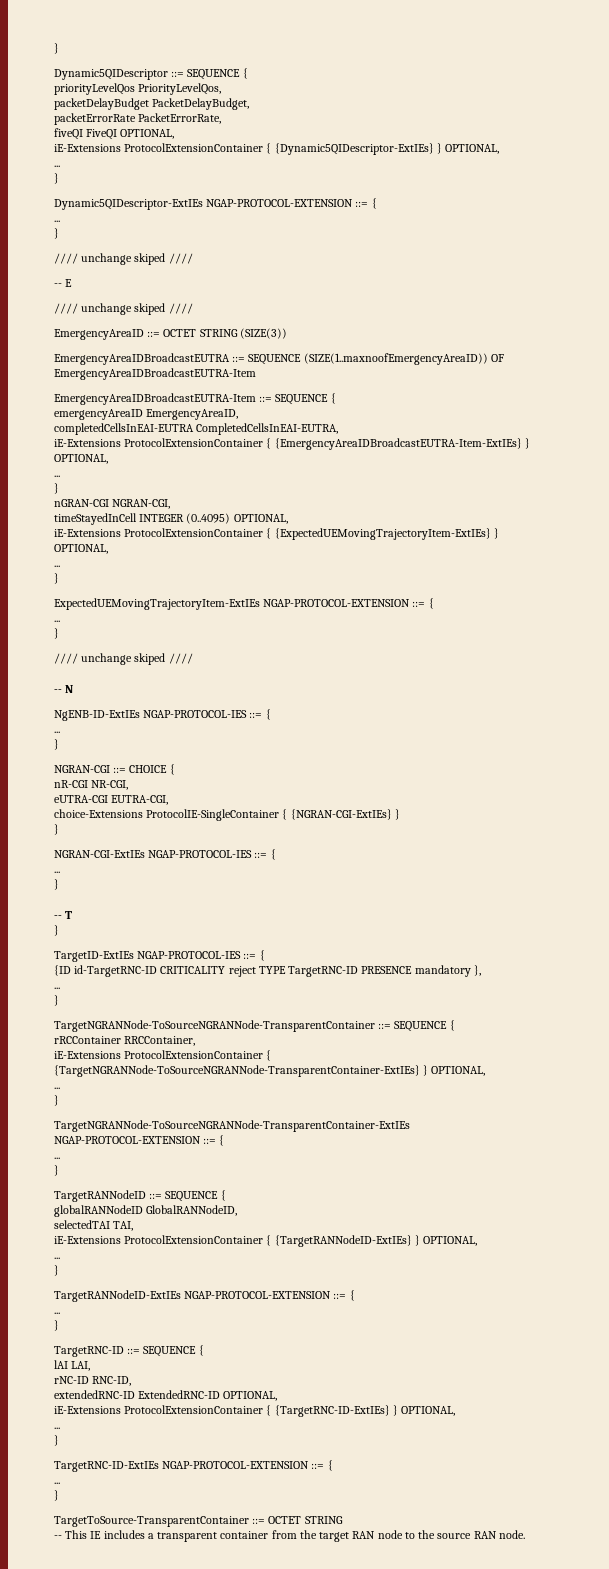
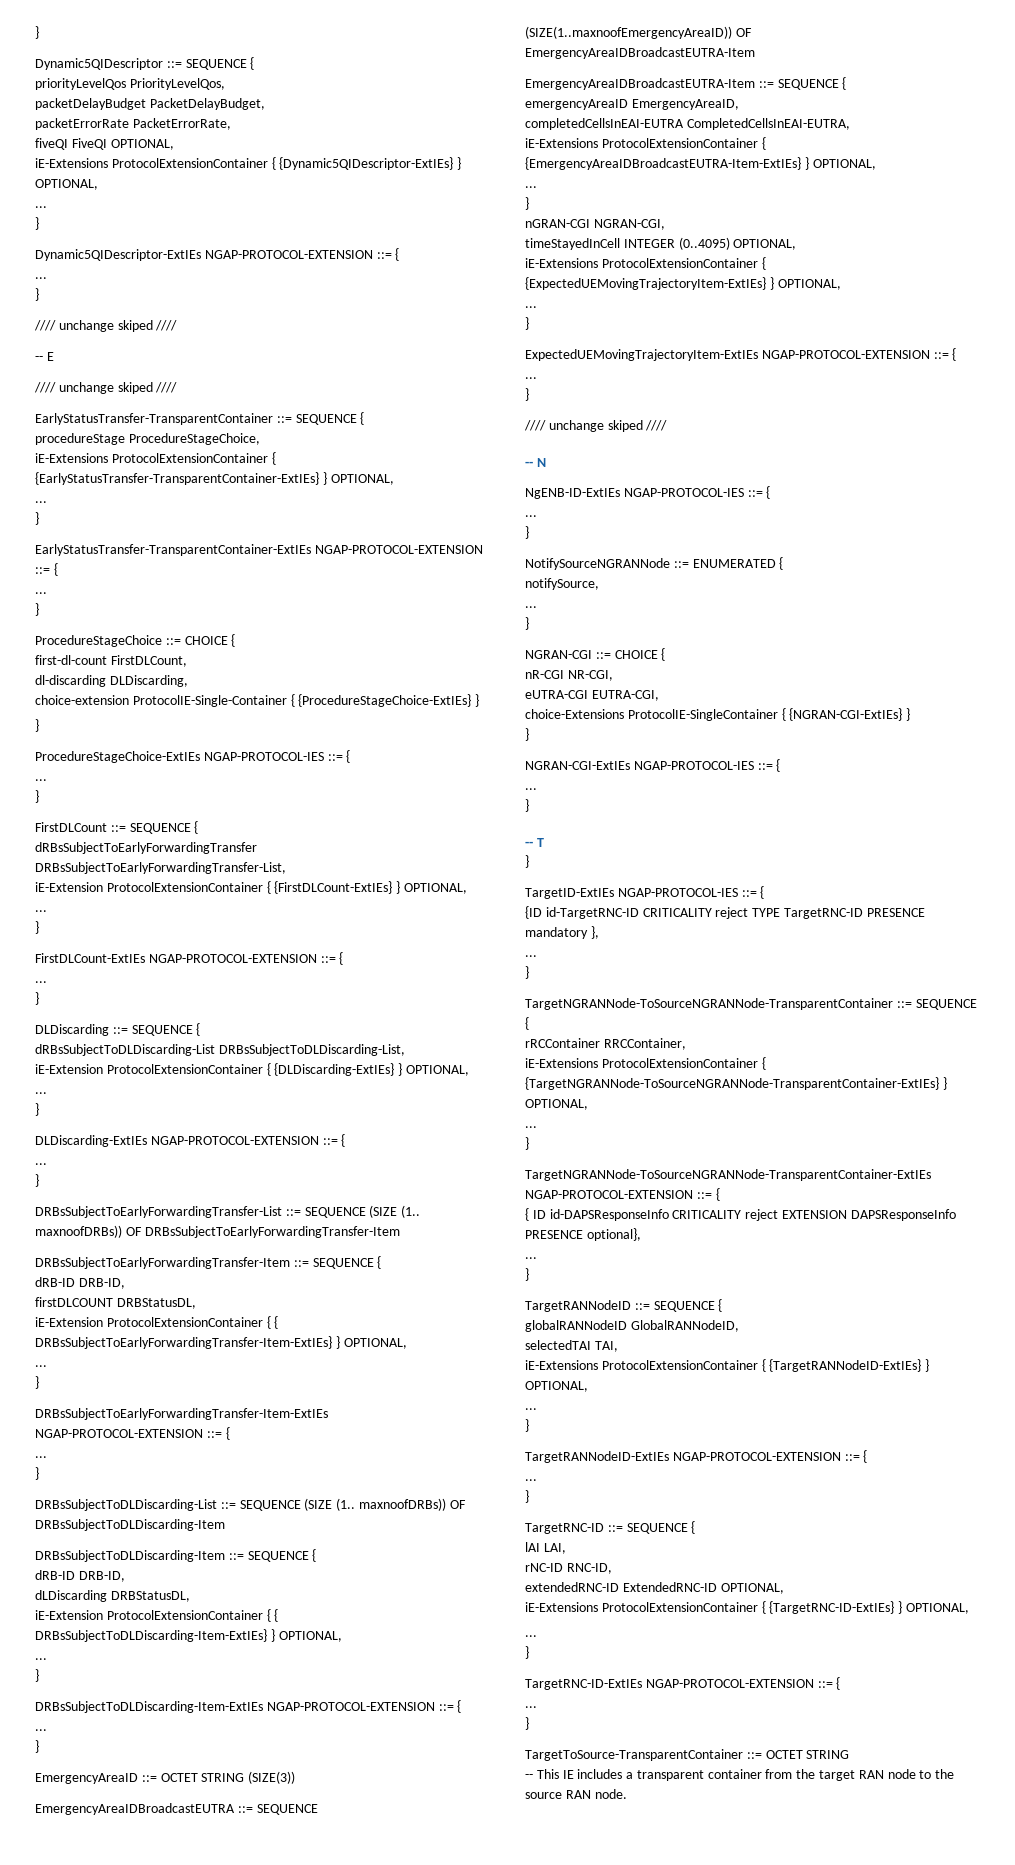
(193, 308) none -> [35,412,365,425] [35,433,260,445] [35,452,276,465] [35,472,394,485] [35,501,47,503] [35,512,39,525] [35,544,483,556] [35,563,58,576] [35,592,47,594] [35,603,39,616] [35,634,236,647] [35,655,187,667] [35,675,188,687] [35,694,480,707] [35,719,39,732] [35,750,351,763] [35,779,47,781] [35,790,39,803] [35,821,199,834] [35,842,257,854] [35,862,286,874] [35,881,467,894] [35,910,47,912] [35,921,39,934] [35,952,344,965] [35,981,47,983] [35,992,39,1005] [35,1023,201,1036] [35,1044,405,1056] [35,1063,469,1076] [35,1092,47,1094] [35,1103,39,1116] [35,1134,346,1147] [35,1163,47,1165] [35,1174,39,1187] [35,1205,421,1218] [35,1225,400,1238] [35,1256,382,1269] [35,1277,125,1289] [35,1297,196,1309] [35,1316,279,1329] [35,1336,407,1349] [35,1365,47,1367] [35,1376,39,1389] [35,1408,328,1420] [35,1427,230,1440] [35,1456,47,1458] [35,1467,39,1480] [35,1498,466,1511] [35,1519,225,1531] [35,1549,317,1562] [35,1570,125,1582] [35,1590,190,1602] [35,1609,279,1622] [35,1629,342,1642] [35,1658,47,1660] [35,1669,39,1682] [35,1700,462,1713] [35,1729,47,1731] [35,1740,39,1753] // EarlyStatusTransfer-TransparentContainer ::= SEQUENCE { // procedureStage ProcedureStageChoice, // iE-Extensions ProtocolExtensionContainer { {EarlyStatusTransfer-TransparentContainer-ExtIEs} } OPTIONAL, // ... // } // EarlyStatusTransfer-TransparentContainer-ExtIEs NGAP-PROTOCOL-EXTENSION ::= { // ... // } // ProcedureStageChoice ::= CHOICE { // first-dl-count FirstDLCount, // dl-discarding DLDiscarding, // choice-extension ProtocolIE-Single-Container { {ProcedureStageChoice-ExtIEs} } // } // ProcedureStageChoice-ExtIEs NGAP-PROTOCOL-IES ::= { // ... // } // FirstDLCount ::= SEQUENCE { // dRBsSubjectToEarlyForwardingTransfer DRBsSubjectToEarlyForwardingTransfer-List, // iE-Extension ProtocolExtensionContainer { {FirstDLCount-ExtIEs} } OPTIONAL, // ... // } // FirstDLCount-ExtIEs NGAP-PROTOCOL-EXTENSION ::= { // ... // } // DLDiscarding ::= SEQUENCE { // dRBsSubjectToDLDiscarding-List DRBsSubjectToDLDiscarding-List, // iE-Extension ProtocolExtensionContainer { {DLDiscarding-ExtIEs} } OPTIONAL, // ... // } // DLDiscarding-ExtIEs NGAP-PROTOCOL-EXTENSION ::= { // ... // } // DRBsSubjectToEarlyForwardingTransfer-List ::= SEQUENCE (SIZE (1.. maxnoofDRBs)) OF DRBsSubjectToEarlyForwardingTransfer-Item // DRBsSubjectToEarlyForwardingTransfer-Item ::= SEQUENCE { // dRB-ID DRB-ID, // firstDLCOUNT DRBStatusDL, // iE-Extension ProtocolExtensionContainer { { DRBsSubjectToEarlyForwardingTransfer-Item-ExtIEs} } OPTIONAL, // ... // } // DRBsSubjectToEarlyForwardingTransfer-Item-ExtIEs NGAP-PROTOCOL-EXTENSION ::= { // ... // } // DRBsSubjectToDLDiscarding-List ::= SEQUENCE (SIZE (1.. maxnoofDRBs)) OF DRBsSubjectToDLDiscarding-Item // DRBsSubjectToDLDiscarding-Item ::= SEQUENCE { // dRB-ID DRB-ID, // dLDiscarding DRBStatusDL, // iE-Extension ProtocolExtensionContainer { { DRBsSubjectToDLDiscarding-Item-ExtIEs} } OPTIONAL, // ... // } // DRBsSubjectToDLDiscarding-Item-ExtIEs NGAP-PROTOCOL-EXTENSION ::= { // ... // }
(59, 744) none -> [525,557,784,570] [525,578,599,590] [525,606,537,608] [525,617,529,630] // NotifySourceNGRANNode ::= ENUMERATED { // notifySource, // ... // }
(225, 1140) none -> [525,1208,956,1221] [525,1228,641,1241] // { ID id-DAPSResponseInfo CRITICALITY reject EXTENSION DAPSResponseInfo PRESENCE optional},

